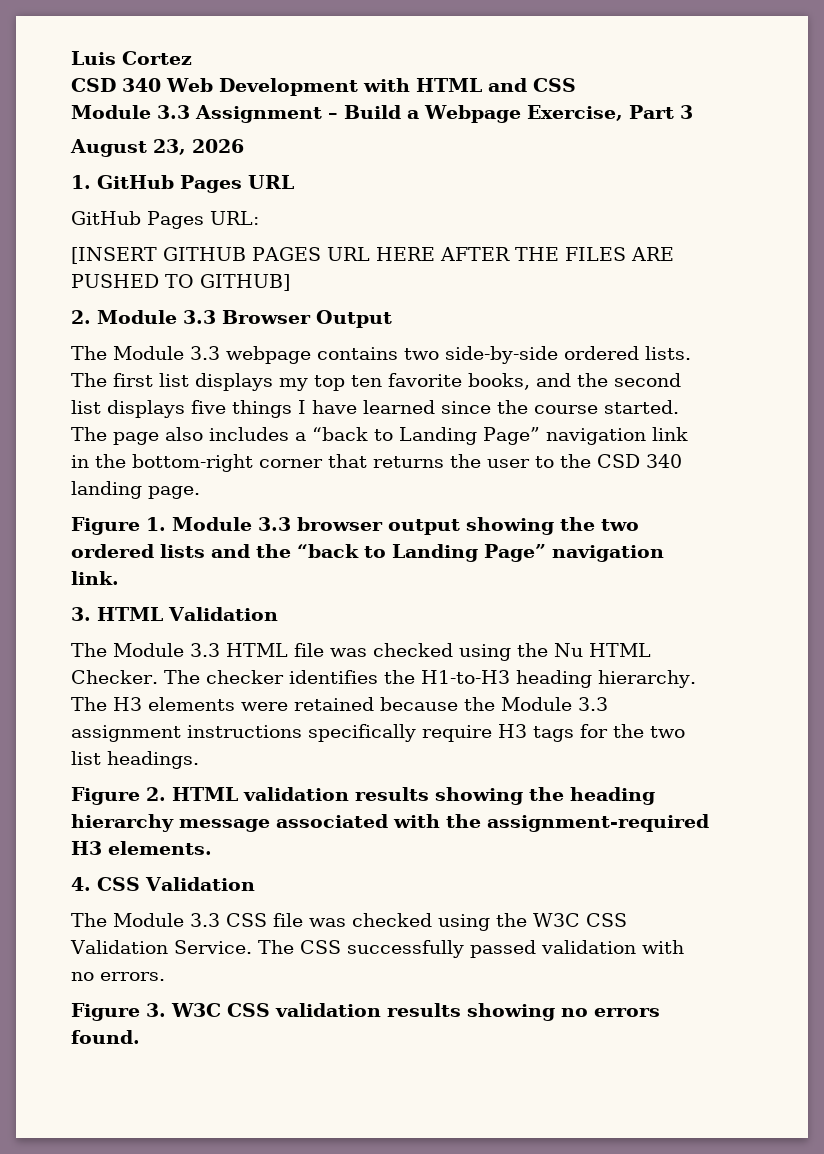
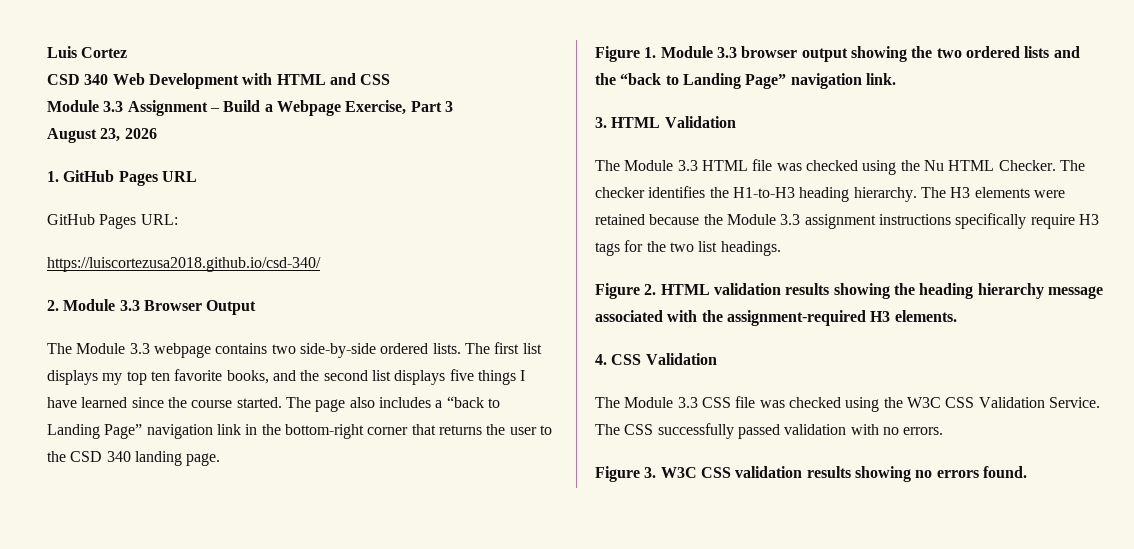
[71,247,674,264] [71,274,290,291] [INSERT GITHUB PAGES URL HERE AFTER THE FILES ARE PUSHED TO GITHUB] -> [47,257,321,272] https://luiscortezusa2018.github.io/csd-340/

